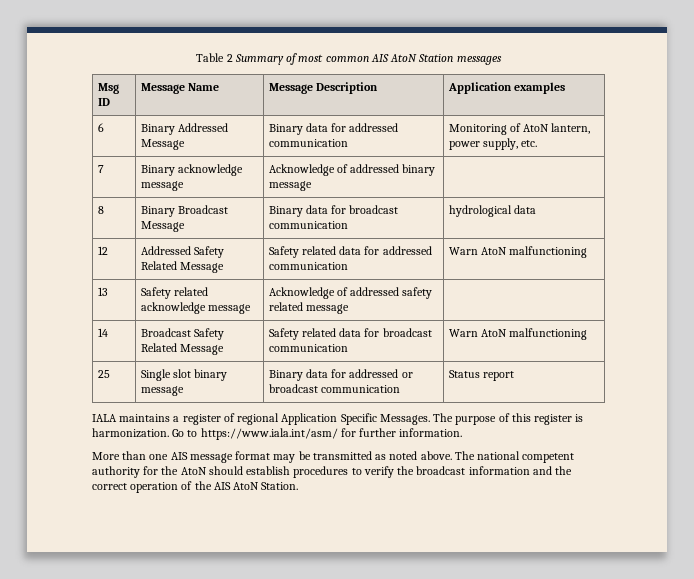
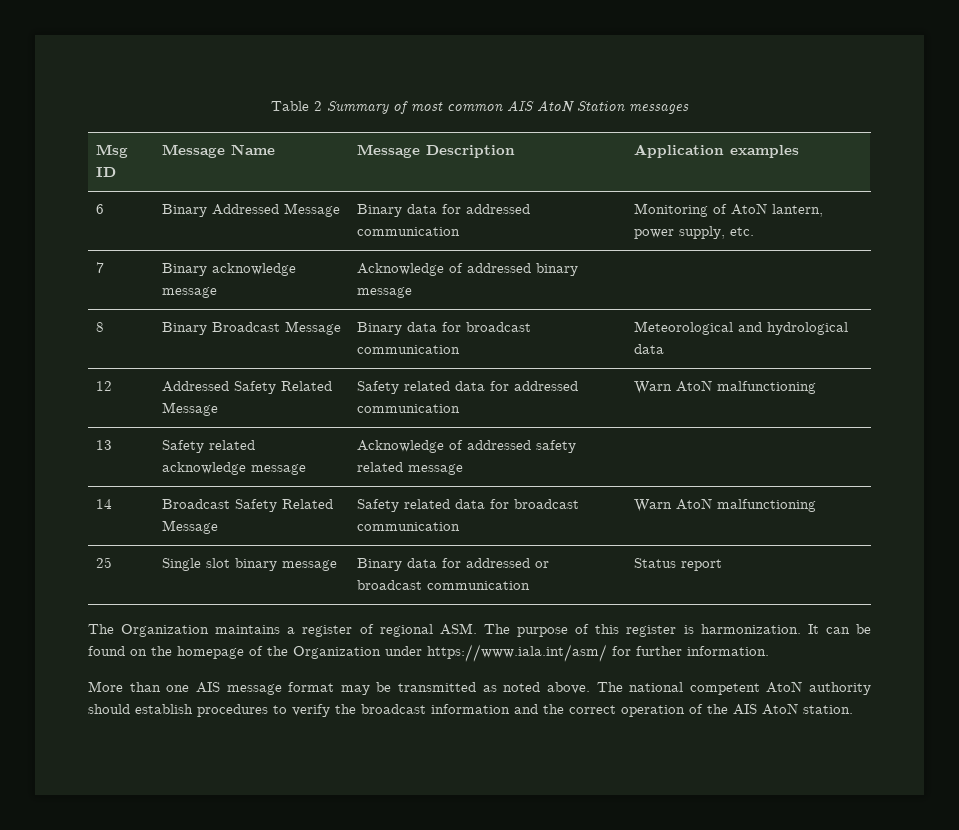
(348, 225) none -> [634,321,763,335] Meteorological and
[92,414,117,422] IALA -> [88,624,210,637] The Organization
[281,413,430,425] Application Specific Messages. -> [439,623,477,635] ASM.
[172,429,198,437] Go to -> [807,624,872,634] [88,646,422,659] It can be found on the homepage of the Organization under
[92,466,207,478] authority for the AtoN -> [766,681,871,695] AtoN authority
[261,482,299,490] Station. -> [803,705,853,714] station.

